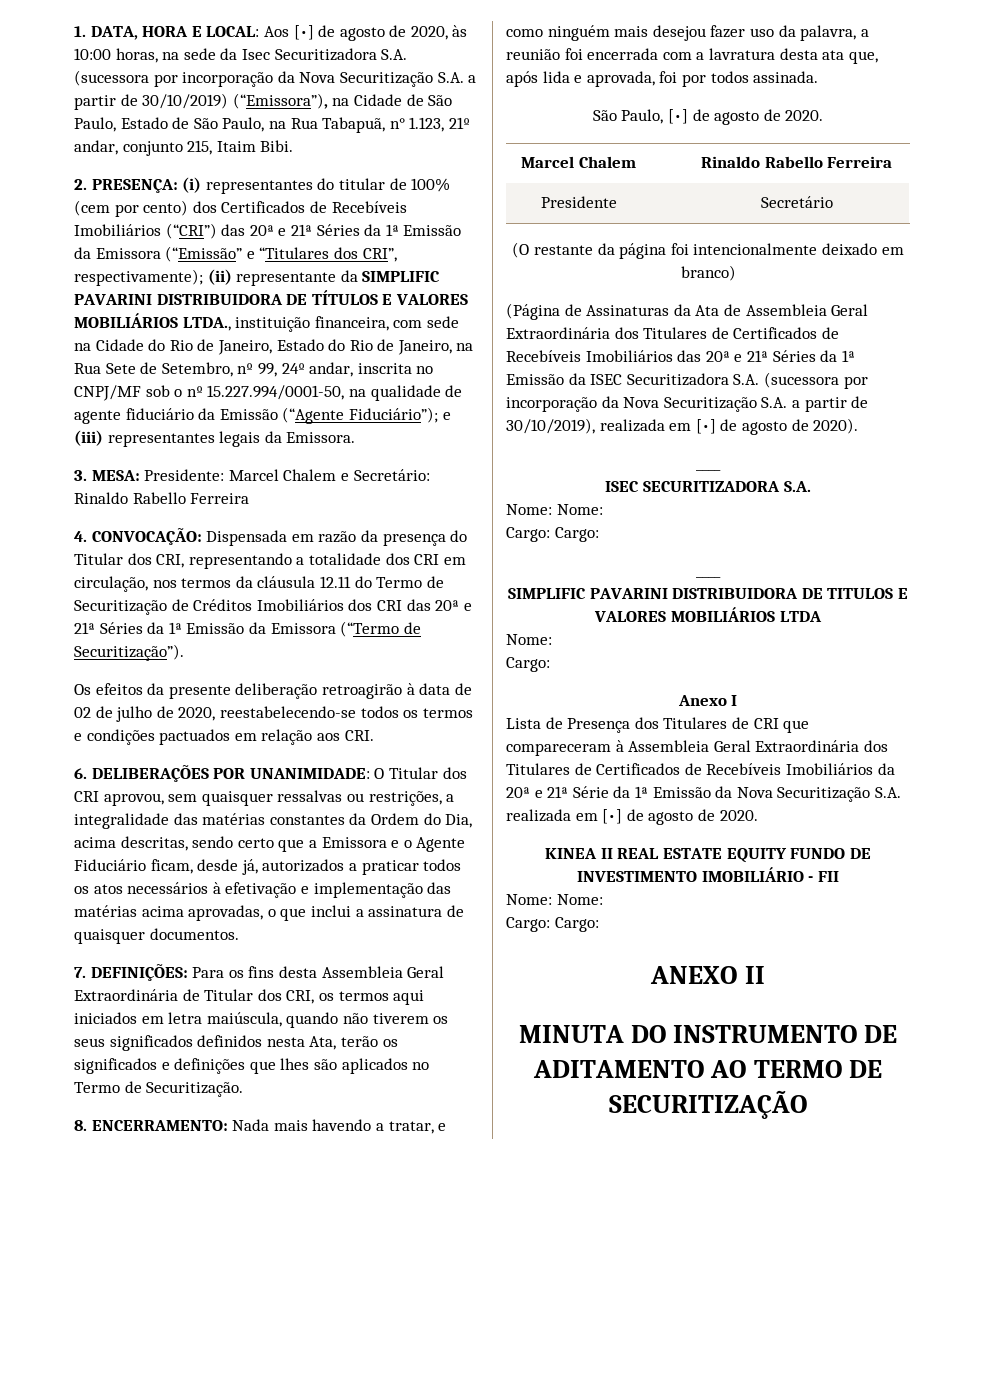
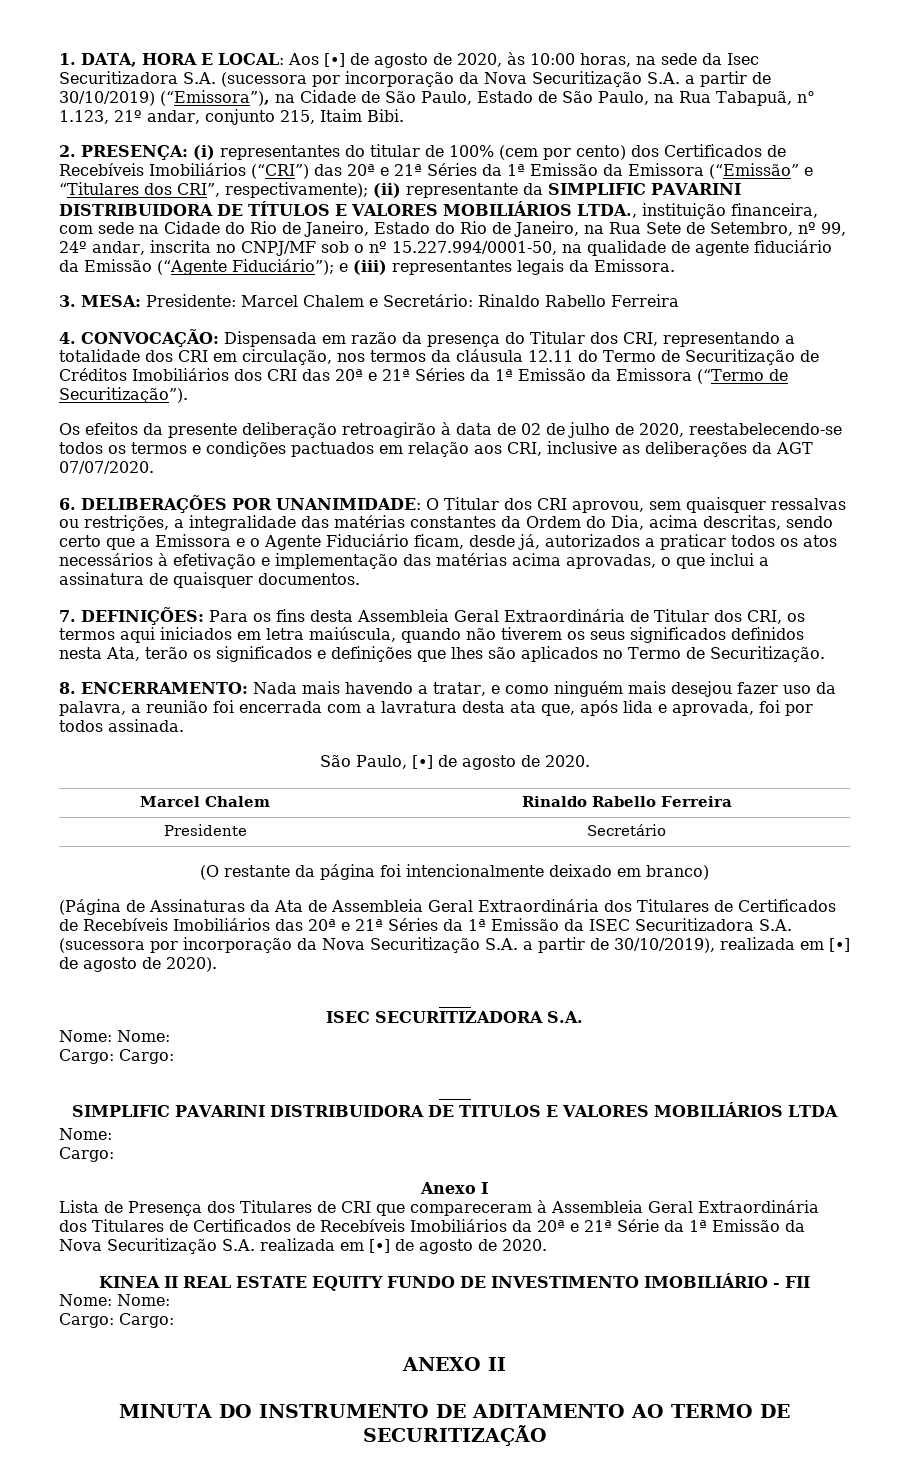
[344,730,374,741] CRI. -> [507,441,813,457] [59,461,154,474] CRI, inclusive as deliberações da AGT 07/07/2020.

